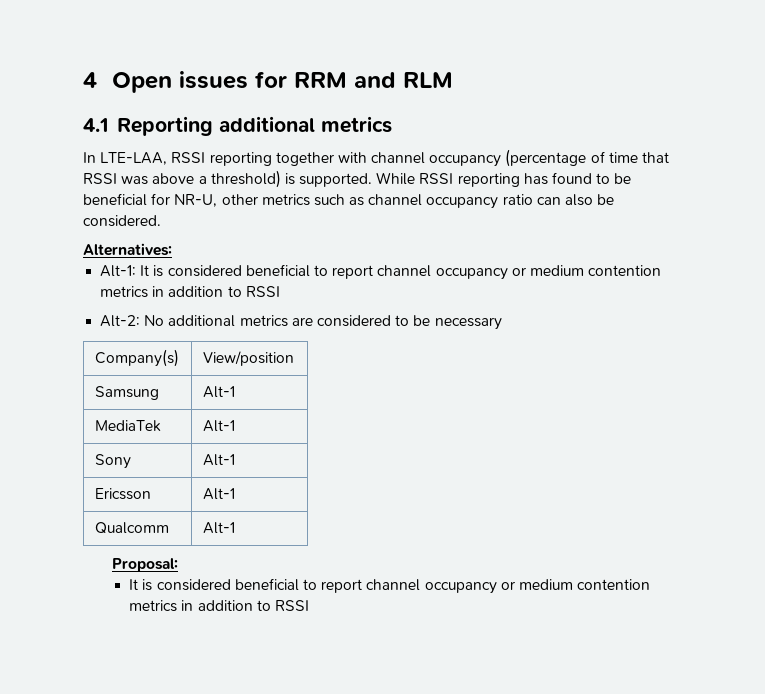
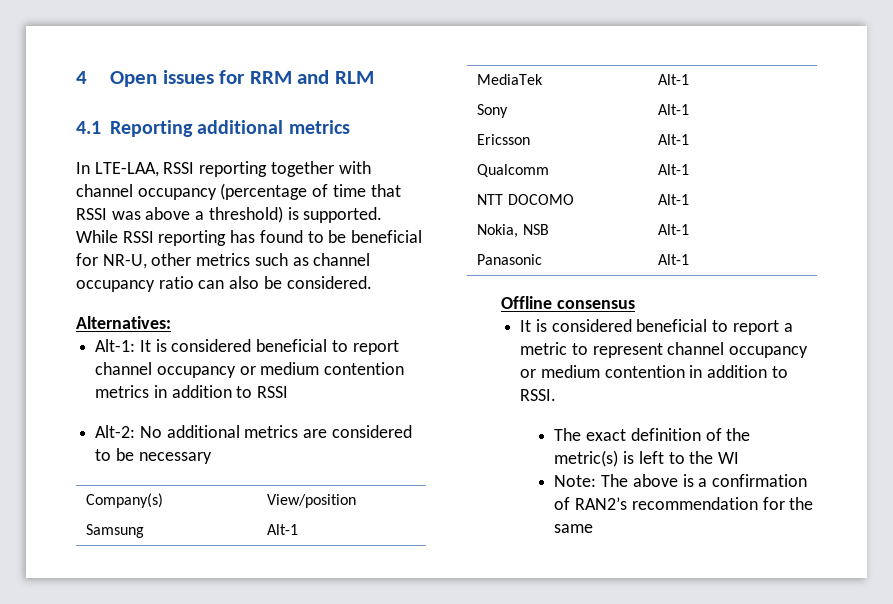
[112,558,179,572] [129,578,651,594] [129,600,309,612] // Proposal: // It is considered beneficial to report channel occupancy or medium contention metrics in addition to RSSI -> [477,194,574,205] [658,194,690,205] [477,224,549,238] [658,224,690,235] [477,254,543,265] [658,254,690,265] [501,296,635,309] [520,319,793,335] [520,342,809,358] [520,365,788,378] [520,389,557,401] [554,428,751,441] [554,450,739,467] [554,474,807,487] [554,497,814,510] [554,524,594,533] // NTT DOCOMO | Alt-1 // Nokia, NSB | Alt-1 // Panasonic | Alt-1 // Offline consensus // It is considered beneficial to report a metric to represent channel occupancy or medium contention in addition to RSSI. // The exact definition of the metric(s) is left to the WI // Note: The above is a confirmation of RAN2’s recommendation for the same

